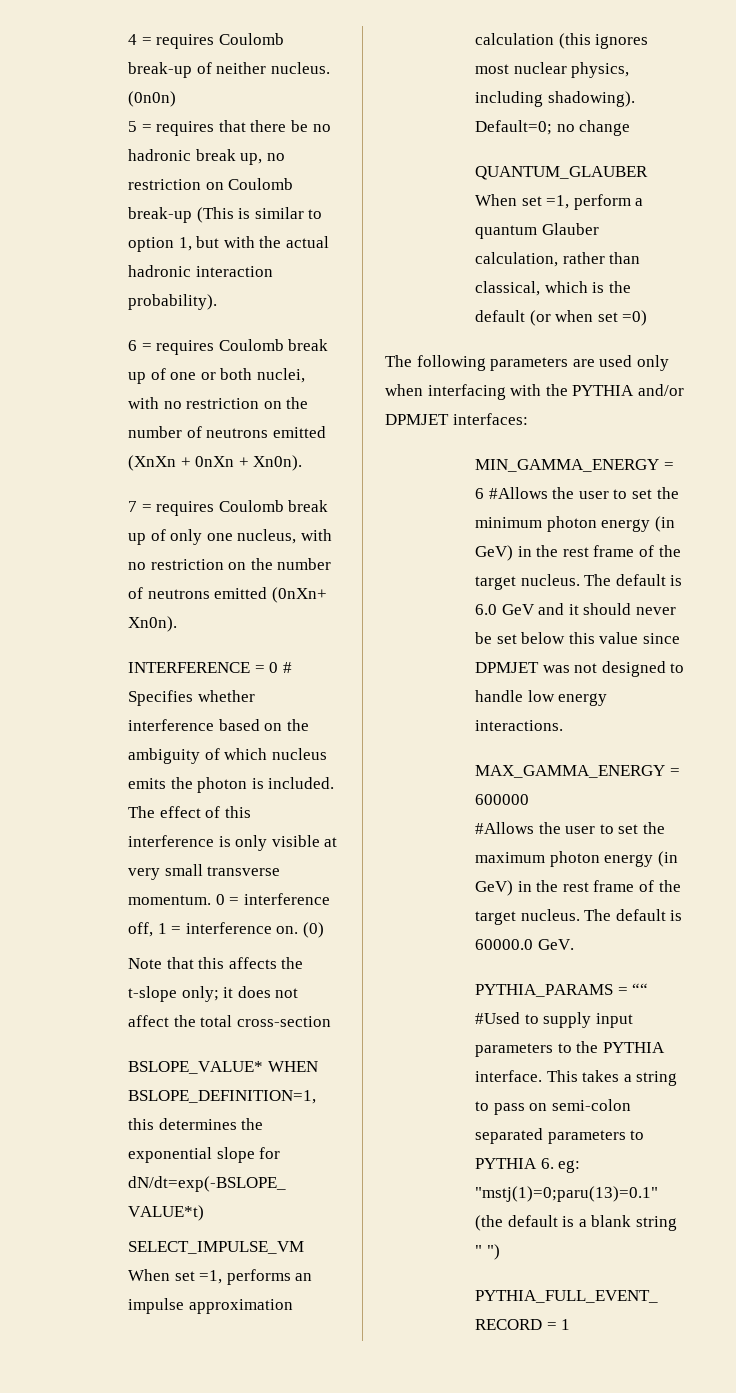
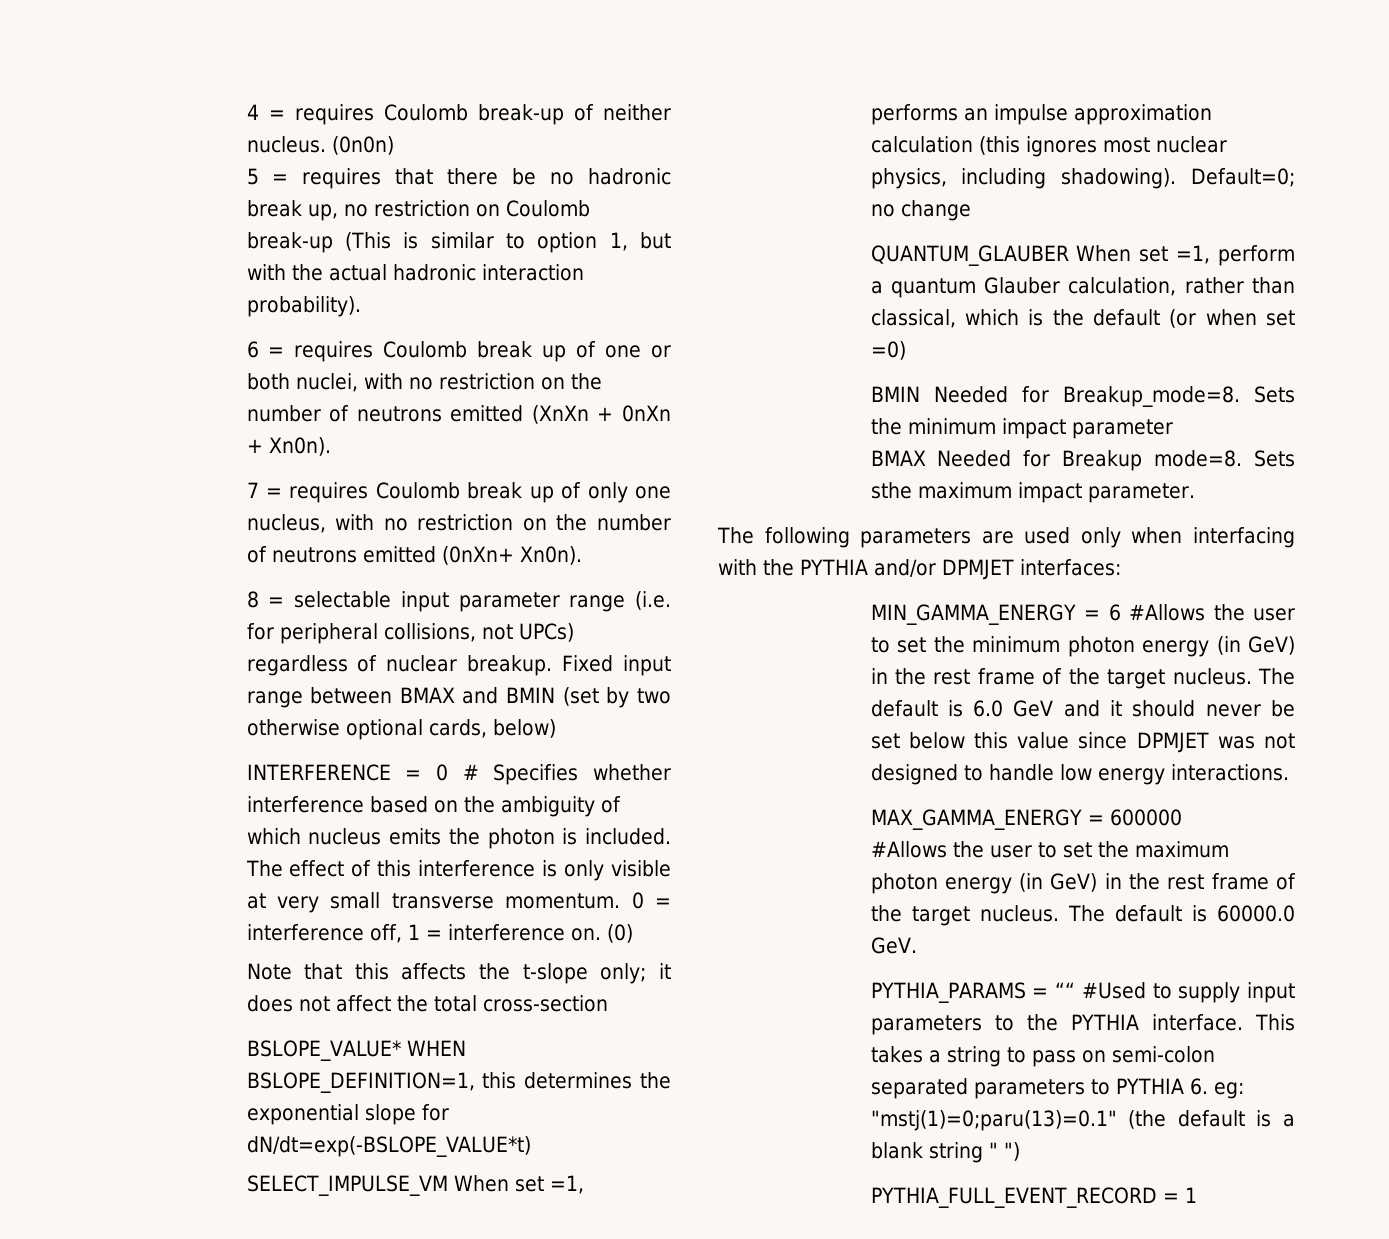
(177, 624) none -> [246,591,672,612] [246,623,574,644] [246,655,672,676] [246,687,672,708] [246,719,556,740] // 8 = selectable input parameter range (i.e. for peripheral collisions, not UPCs) regardless of nuclear breakup. Fixed input range between BMAX and BMIN (set by two otherwise optional cards, below)
(648, 318) none -> [870,386,1295,407] [870,418,1173,439] [870,450,1295,471] [870,482,1195,503] // BMIN Needed for Breakup_mode=8. Sets the minimum impact parameter // BMAX Needed for Breakup mode=8. Sets sthe maximum impact parameter.

